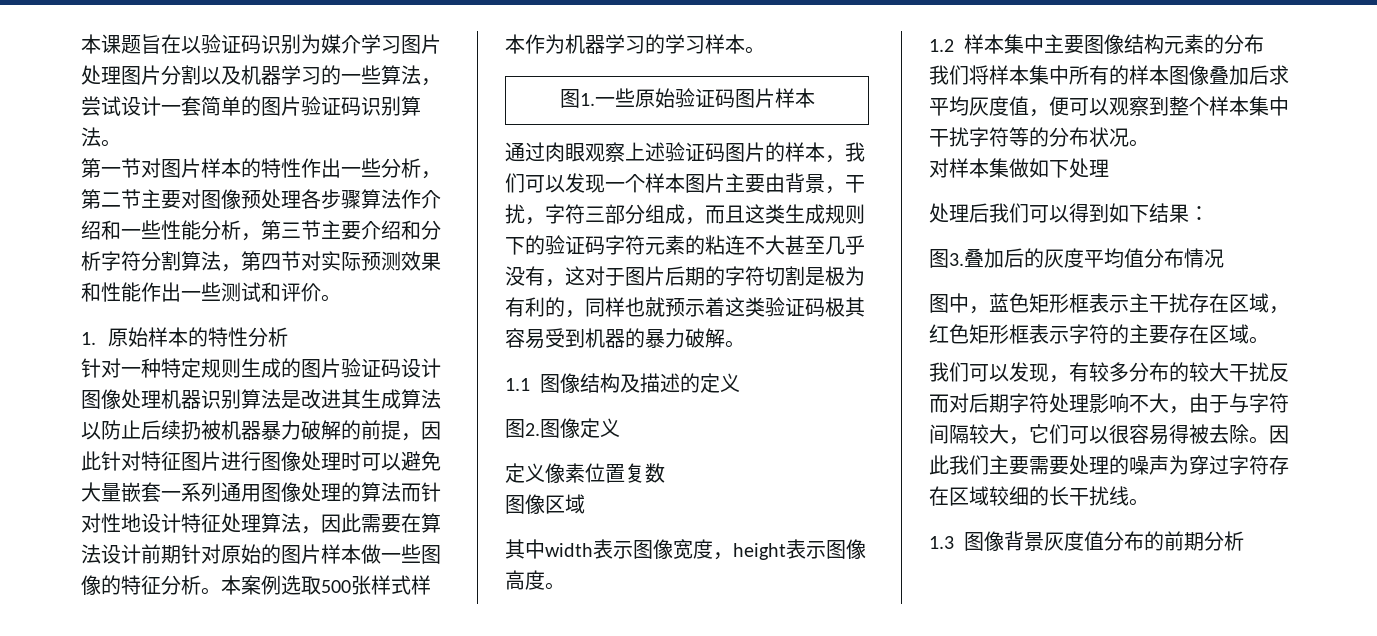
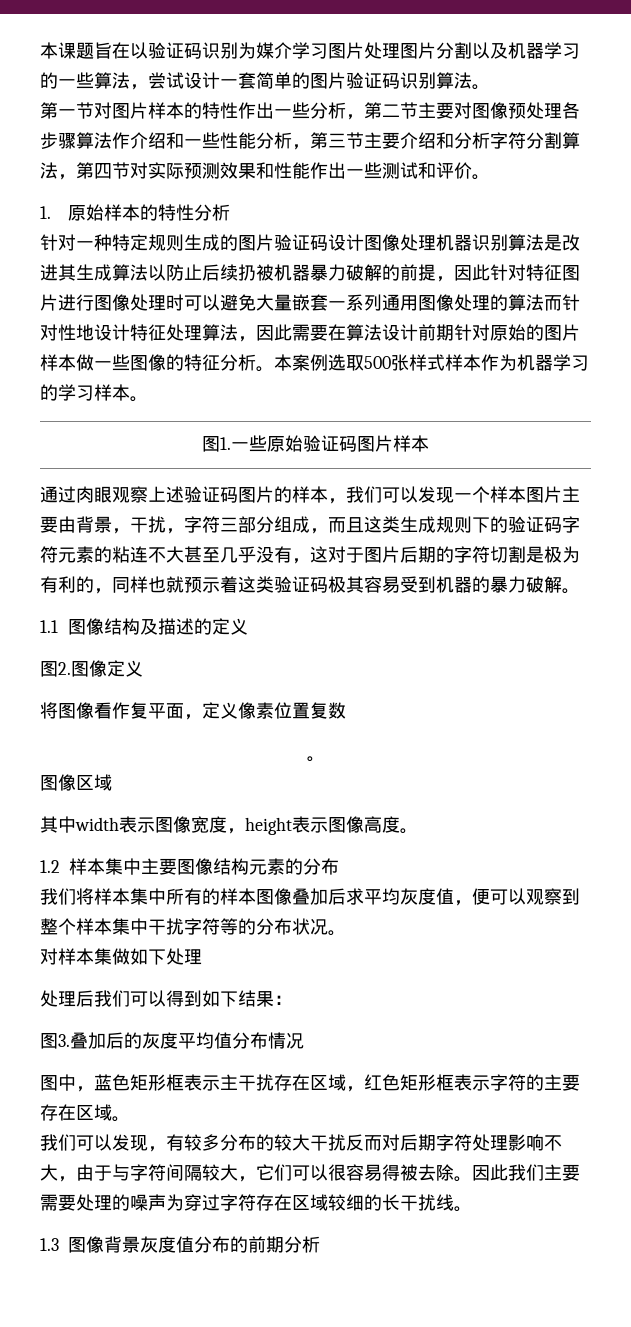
(620, 427) none -> [40,702,202,720] 将图像看作复平面，
(665, 473) none -> [306,756,325,762] // 。

